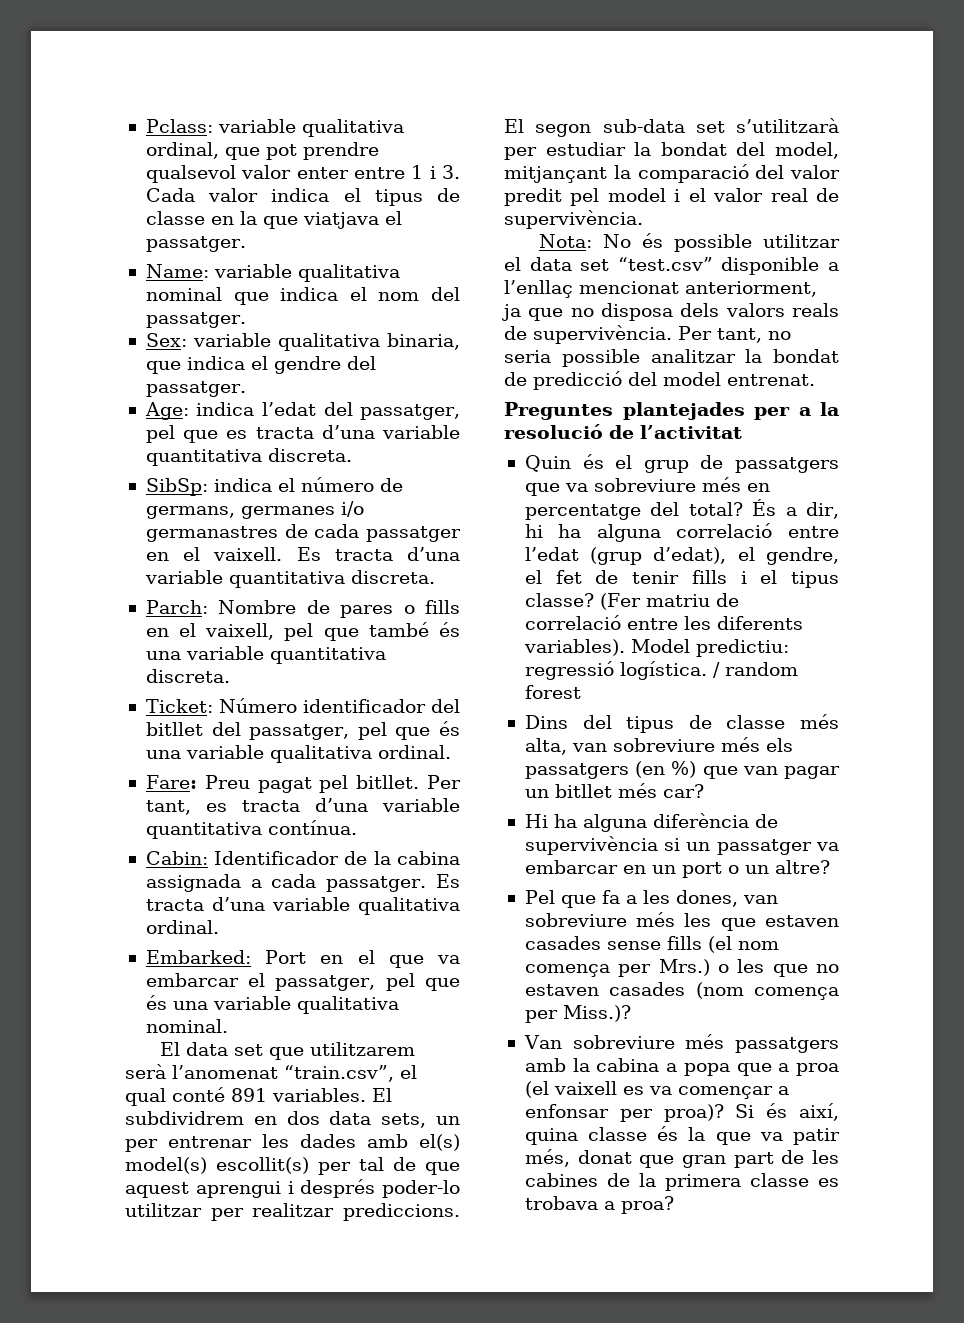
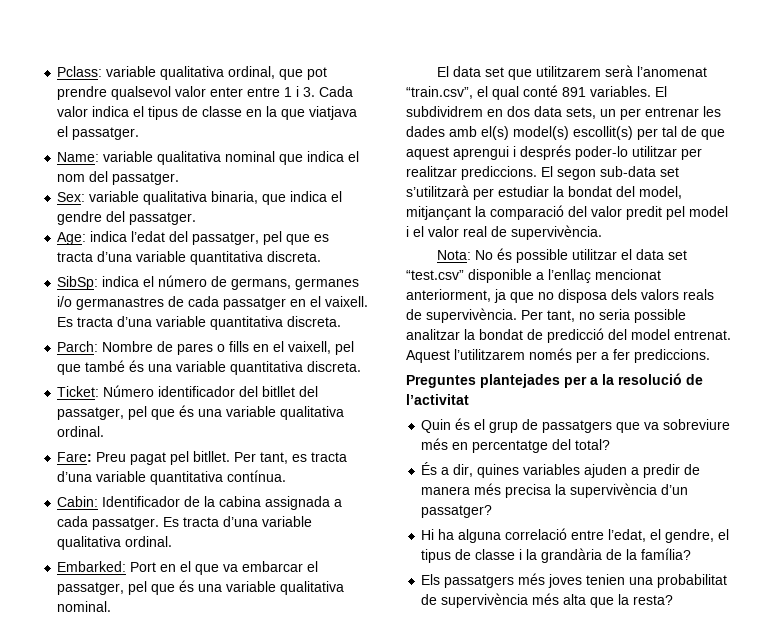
(815, 380) none -> [406,348,710,363] Aquest l’utilitzarem només per a fer prediccions.
(743, 509) none -> (611, 444) //
[524,523,839,542] [524,547,839,565] [524,570,839,588] [524,593,739,610] [524,615,803,630] [523,639,789,657] [524,661,798,680] [524,685,581,699] [524,714,839,733] [524,737,793,755] [524,761,840,779] [524,783,704,798] [524,813,778,832] [524,836,839,855] [524,860,830,878] [524,890,778,908] [524,912,839,931] [524,936,779,953] [524,959,839,977] [524,982,839,1000] [524,1005,631,1023] [523,1034,839,1053] [524,1058,839,1076] [524,1081,789,1099] [524,1103,839,1122] [524,1126,840,1145] [524,1149,839,1168] [524,1173,839,1191] [524,1196,674,1214] hi ha alguna correlació entre l’edat (grup d’edat), el gendre, el fet de tenir fills i el tipus classe? (Fer matriu de correlació entre les diferents variables). Model predictiu: regressió logística. / random forest // Dins del tipus de classe més alta, van sobreviure més els passatgers (en %) que van pagar un bitllet més car? // Hi ha alguna diferència de supervivència si un passatger va embarcar en un port o un altre? // Pel que fa a les dones, van sobreviure més les que estaven casades sense fills (el nom comença per Mrs.) o les que no estaven casades (nom comença per Miss.)? // Van sobreviure més passatgers amb la cabina a popa que a proa (el vaixell es va començar a enfonsar per proa)? Si és així, quina classe és la que va patir més, donat que gran part de les cabines de la primera classe es trobava a proa? -> [477,464,701,478] [421,483,689,498] [421,505,493,518] [421,528,730,543] [421,548,692,563] [421,573,728,588] [421,593,674,608] quines variables ajuden a predir de manera més precisa la supervivència d’un passatger? // Hi ha alguna correlació entre l’edat, el gendre, el tipus de classe i la grandària de la família? // Els passatgers més joves tenien una probabilitat de supervivència més alta que la resta?

